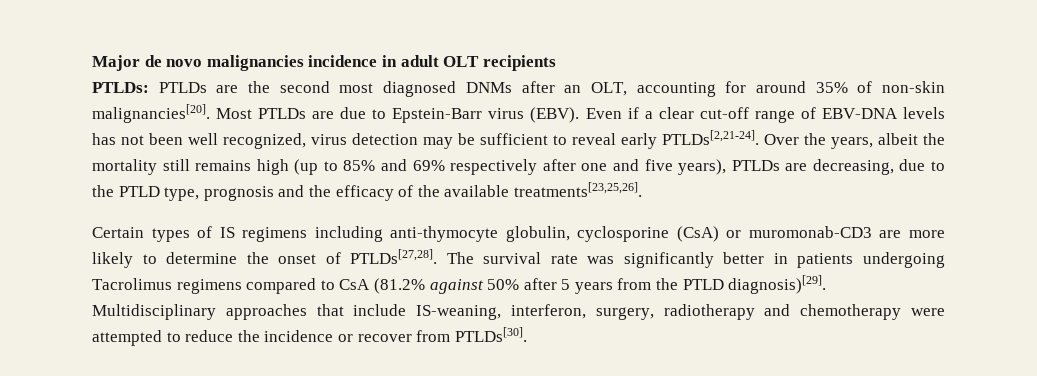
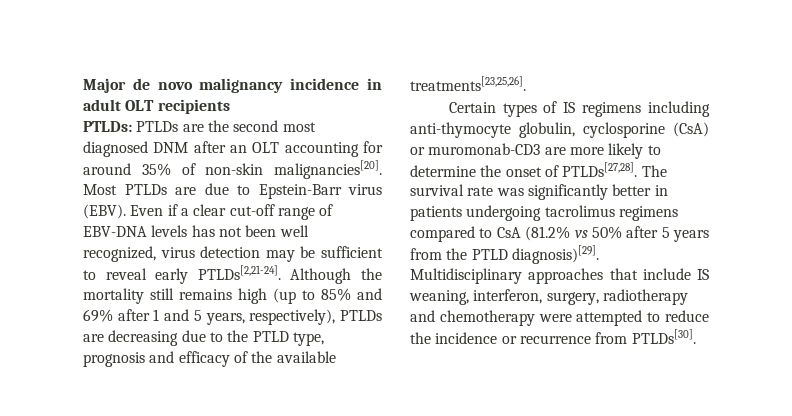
[206,55,304,71] malignancies -> [199,78,284,93] malignancy
[465,82,512,93] DNMs -> [153,142,189,153] DNM
[590,82,627,96] OLT, -> [252,142,280,153] OLT
[764,133,918,149] Over the years, albeit -> [290,268,352,284] Although
[450,159,894,175] respectively after one and five years), PTLDs are decreasing, -> [117,309,382,325] [83,330,179,346] after 1 and 5 years, respectively), PTLDs are decreasing
[308,185,331,197] the -> (175, 357) none
[92,278,172,290] Tacrolimus -> [544,205,615,217] tacrolimus
[429,279,484,294] against -> [574,230,588,238] vs
[416,305,502,320] IS-weaning, -> [697,269,709,280] [409,290,469,305] IS weaning,
[357,334,412,342] recover -> [519,335,591,344] recurrence

